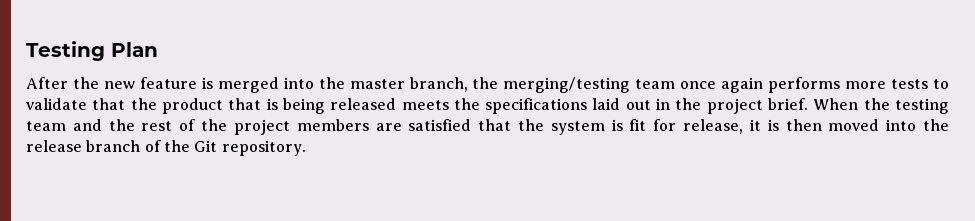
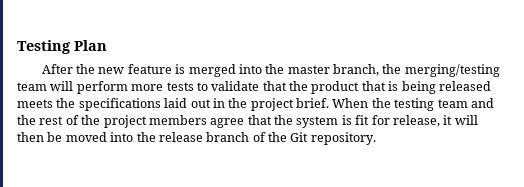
[680,77,841,93] once again performs -> [50,81,128,94] will perform
[375,119,472,131] are satisfied -> [210,118,245,128] agree
[767,119,822,131] is then -> [454,115,478,125] [17,132,63,142] will then be

